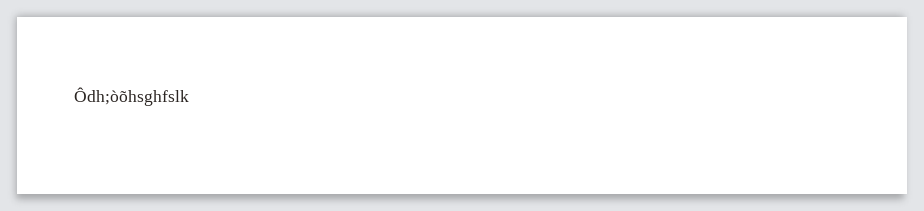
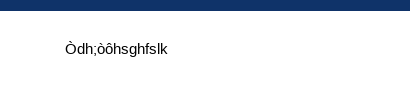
[74,87,189,106] Ôdh;òõhsghfslk -> [65,41,168,57] Òdh;òôhsghfslk

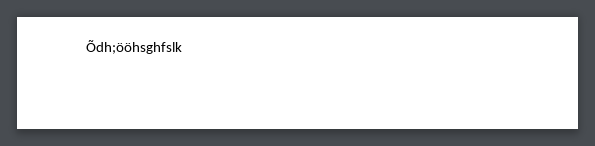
[65,41,168,57] Òdh;òôhsghfslk -> [86,40,182,54] Õdh;ööhsghfslk

